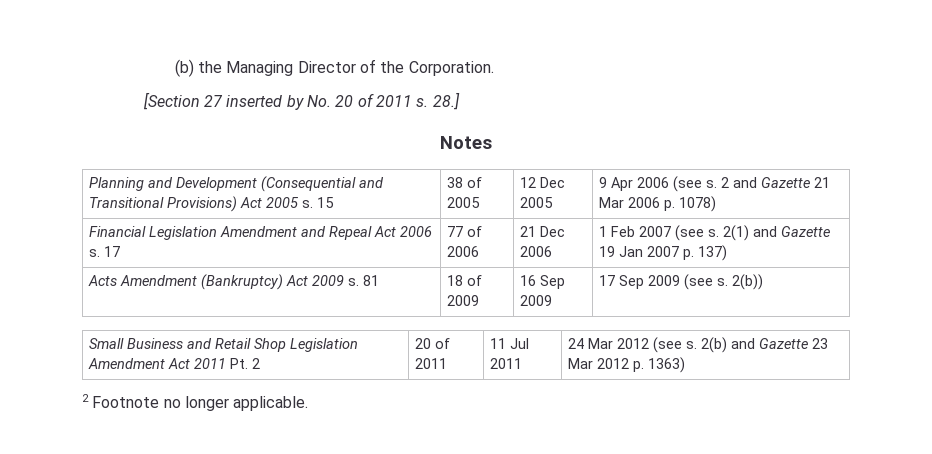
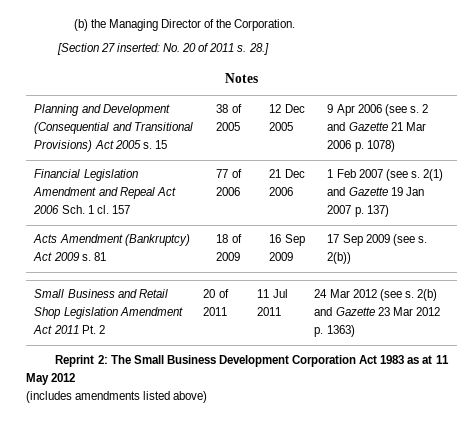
[226,95,304,110] inserted by -> [116,43,160,52] inserted:
[89,246,121,257] s. 17 -> [61,205,130,214] Sch. 1 cl. 157
[82,394,309,411] 2 Footnote no longer applicable. -> [55,355,449,367] [26,373,76,385] [26,391,208,403] Reprint 2: The Small Business Development Corporation Act 1983 as at 11 May 2012 // (includes amendments listed above)

